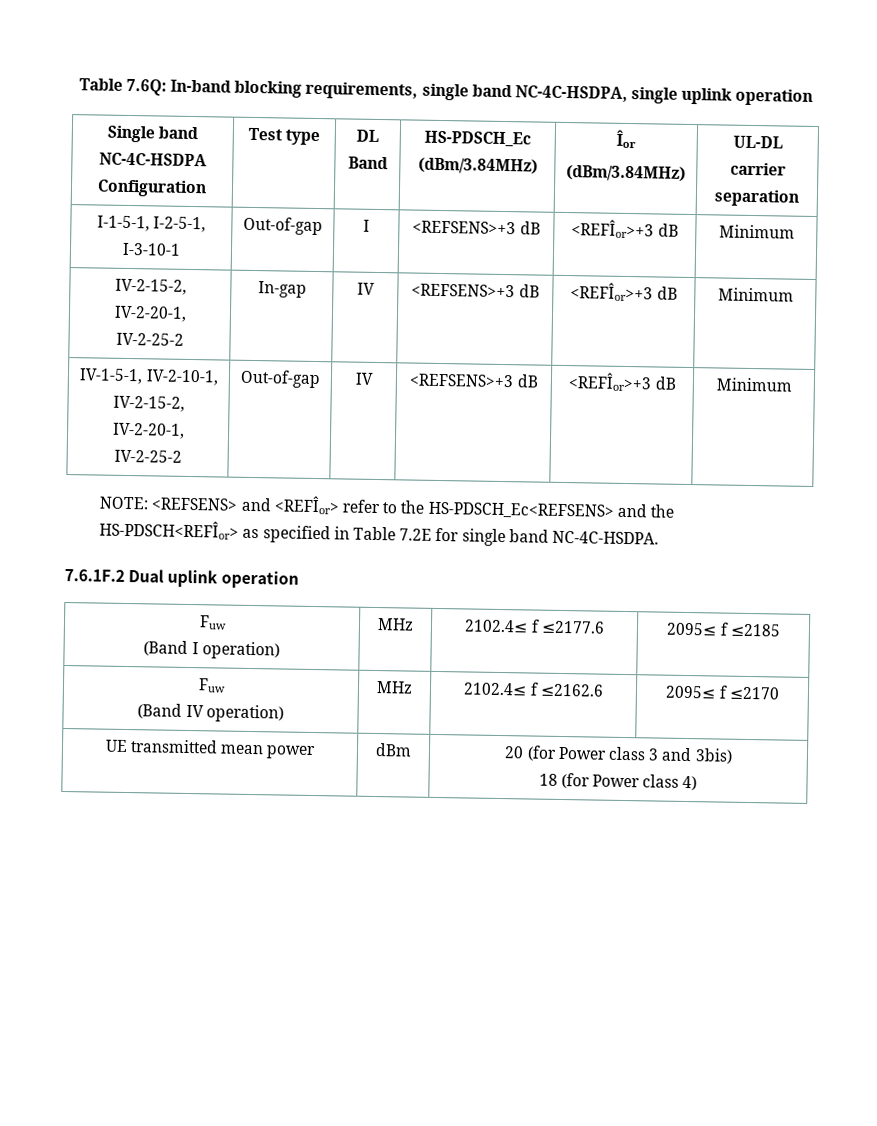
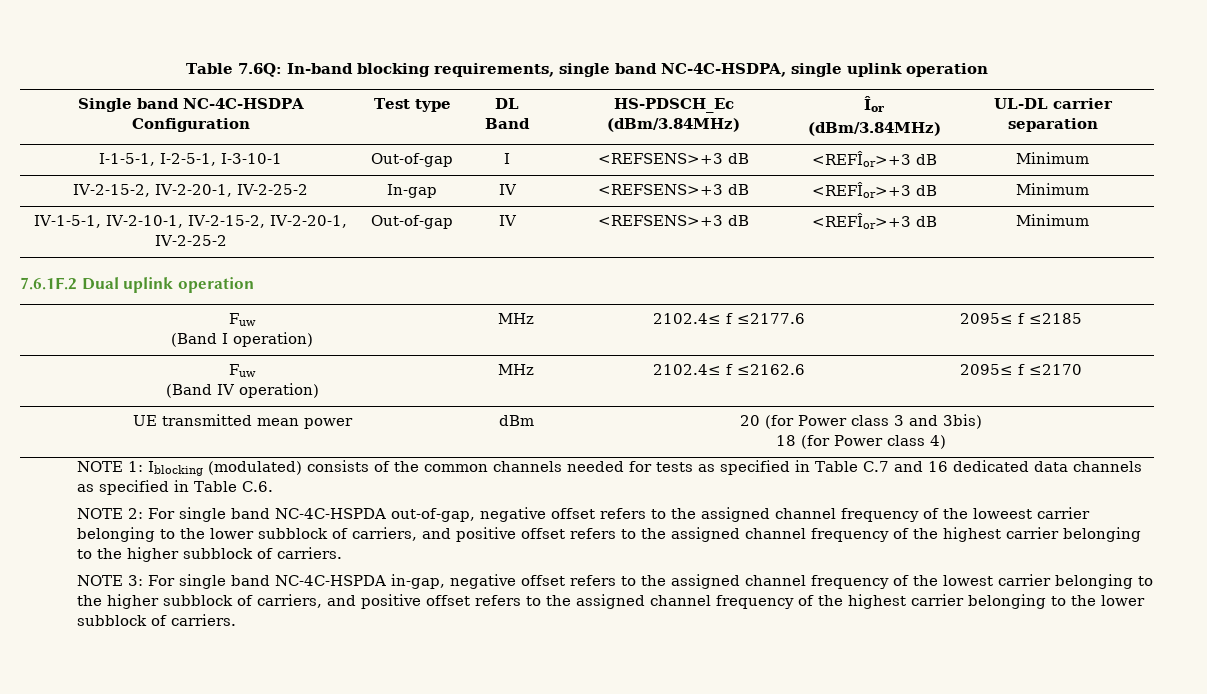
[99,495,674,519] [99,519,659,547] // NOTE: <REFSENS> and <REFÎor> refer to the HS-PDSCH_Ec<REFSENS> and the HS-PDSCH<REFÎor> as specified in Table 7.2E for single band NC-4C-HSDPA. -> (1089, 220) none
(698, 783) none -> [76,460,1142,476] [76,480,273,495] [76,507,1090,522] [76,527,1141,542] [76,547,342,562] [76,574,1153,589] [76,594,1145,609] [76,614,236,626] // NOTE 1: Iblocking (modulated) consists of the common channels needed for tests as specified in Table C.7 and 16 dedicated data channels as specified in Table C.6. // NOTE 2: For single band NC-4C-HSPDA out-of-gap, negative offset refers to the assigned channel frequency of the loweest carrier belonging to the lower subblock of carriers, and positive offset refers to the assigned channel frequency of the highest carrier belonging to the higher subblock of carriers. // NOTE 3: For single band NC-4C-HSPDA in-gap, negative offset refers to the assigned channel frequency of the lowest carrier belonging to the higher subblock of carriers, and positive offset refers to the assigned channel frequency of the highest carrier belonging to the lower subblock of carriers.

